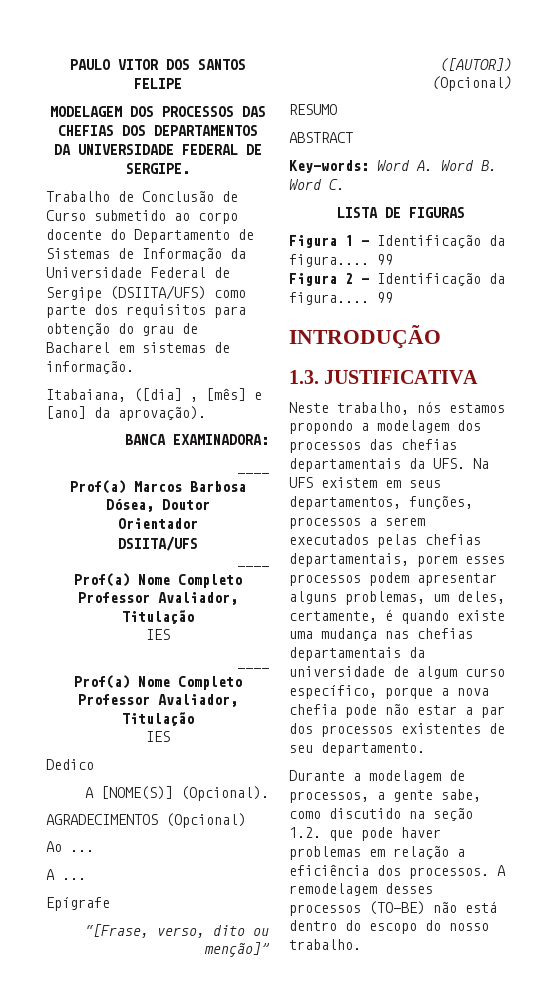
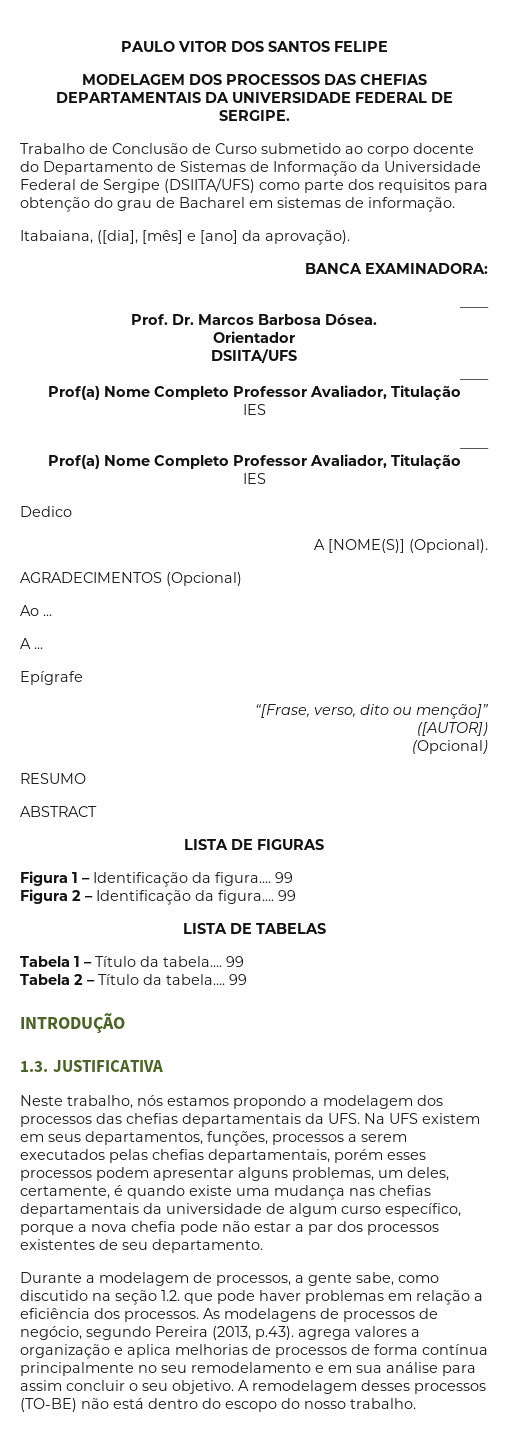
[121,125,258,136] DOS DEPARTAMENTOS -> [55,92,201,103] DEPARTAMENTAIS
[134,388,198,402] ([dia] , -> [97,230,138,244] ([dia],
[69,480,246,494] [105,499,210,512] Prof(a) Marcos Barbosa Dósea, Doutor -> [131,314,377,325] Prof. Dr. Marcos Barbosa Dósea.
[289,160,497,173] [289,179,345,190] // Key-words: Word A. Word B. Word C. -> (97, 811) none
(393, 297) none -> [182,923,326,934] [20,956,244,967] [20,974,247,985] // LISTA DE TABELAS // Tabela 1 – Título da tabela.... 99 // Tabela 2 – Título da tabela.... 99
[417,555,457,567] porem -> [334,1149,383,1163] porém
(489, 873) none -> [203,1308,438,1322] [20,1326,420,1340] [20,1344,488,1359] [20,1362,476,1376] [20,1380,234,1394] As modelagens de processos de negócio, segundo Pereira (2013, p.43). agrega valores a organização e aplica melhorias de processos de forma contínua principalmente no seu remodelamento e em sua análise para assim concluir o seu objetivo.

